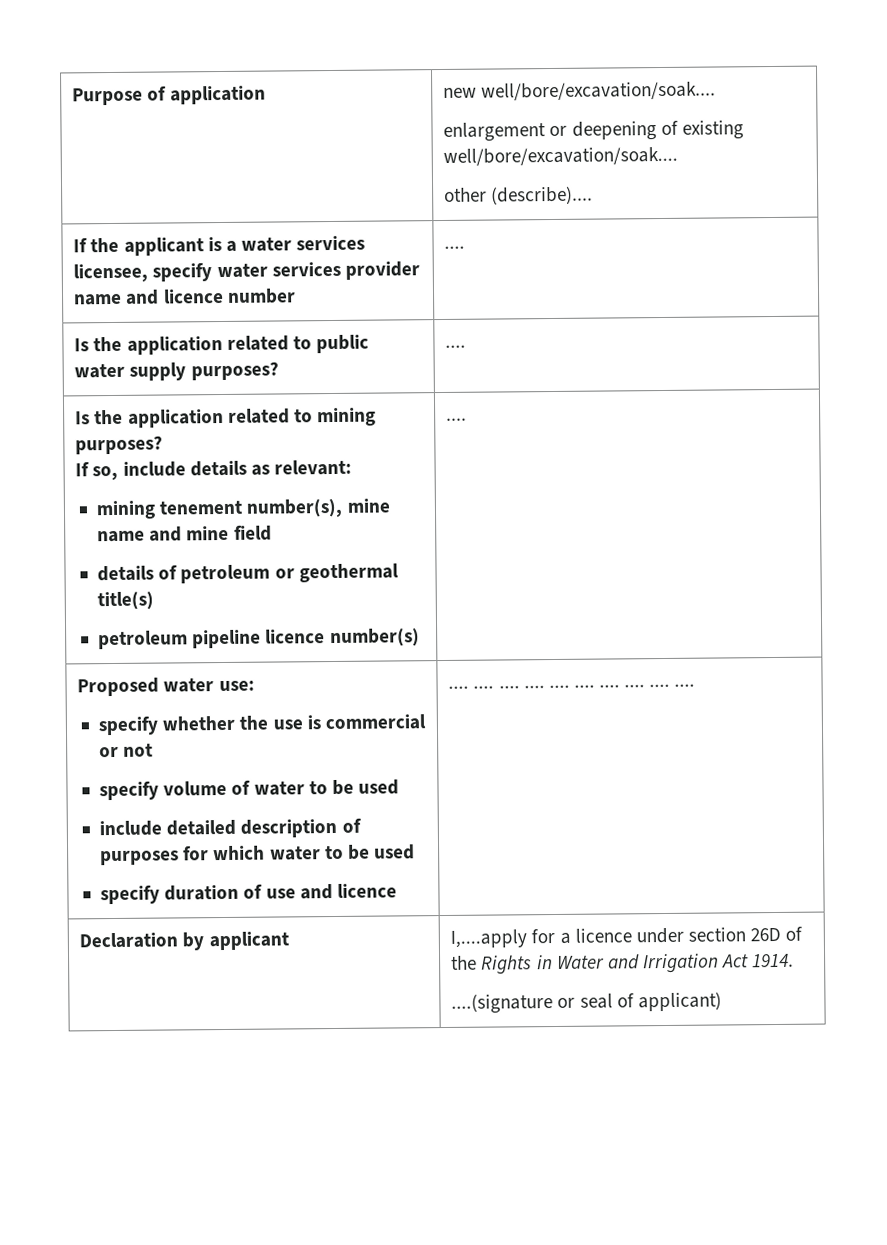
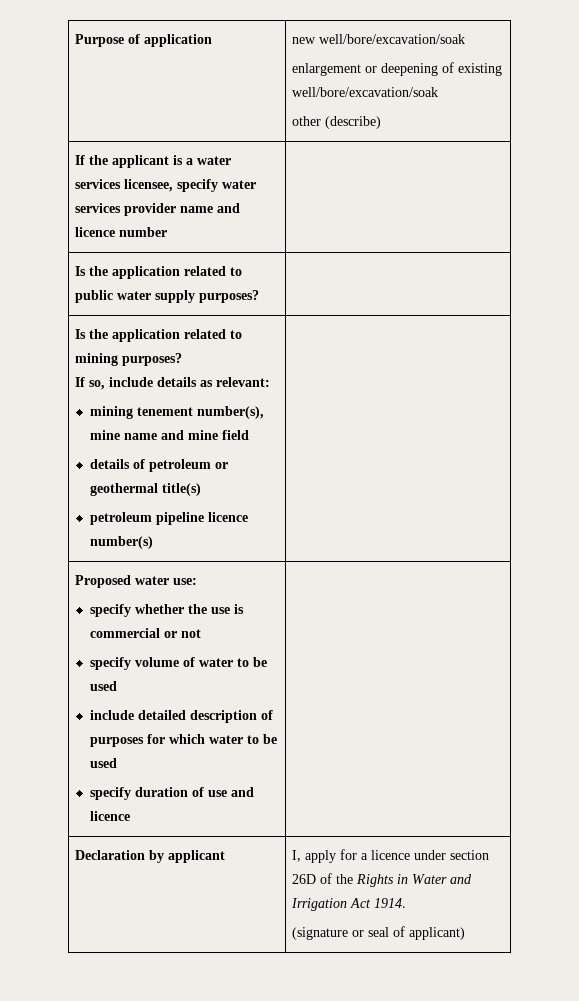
[481,81,717,101] well/bore/excavation/soak.... -> [318,34,465,44] well/bore/excavation/soak
[443,146,679,166] well/bore/excavation/soak.... -> [291,87,438,97] well/bore/excavation/soak
[491,186,594,206] (describe).... -> [324,116,381,129] (describe)
[444,245,466,249] .... -> (167, 232) none
[445,344,467,348] .... -> (259, 296) none
[446,417,468,421] .... -> (153, 542) none
[448,683,696,689] .... .... .... .... .... .... .... .... .... .... -> (130, 816) none
[450,929,528,948] I,....apply -> [291,850,336,863] I, apply
[451,994,554,1014] ....(signature -> [291,927,348,940] (signature

